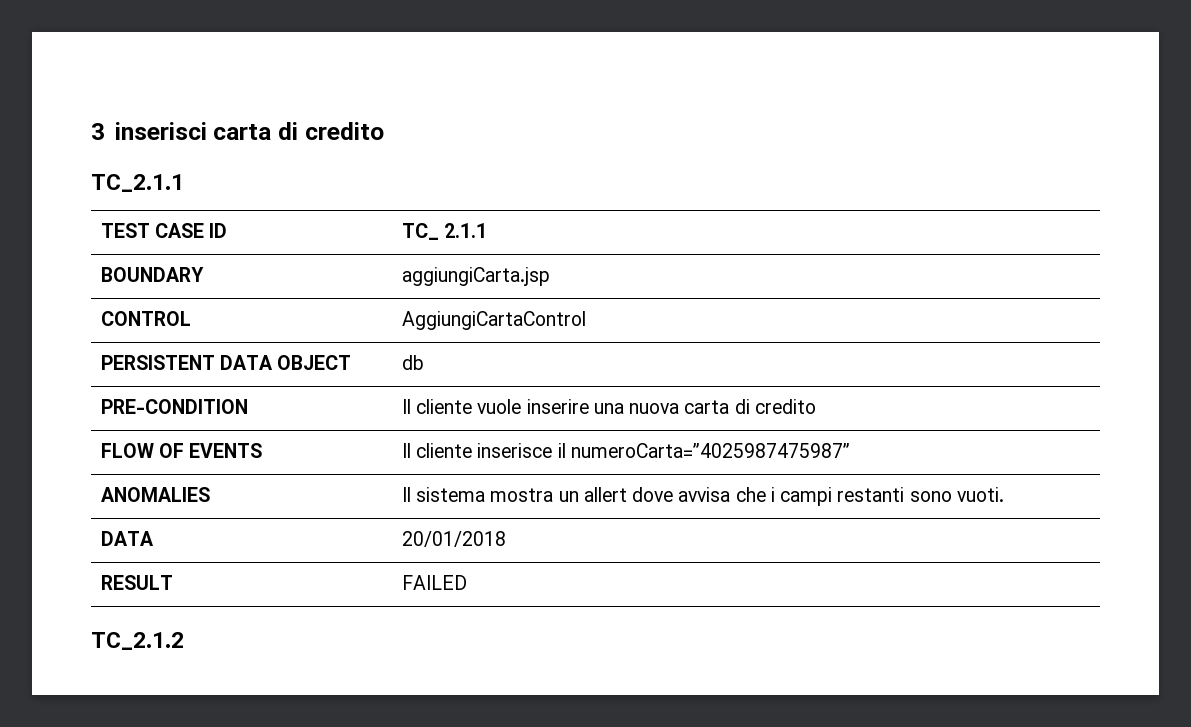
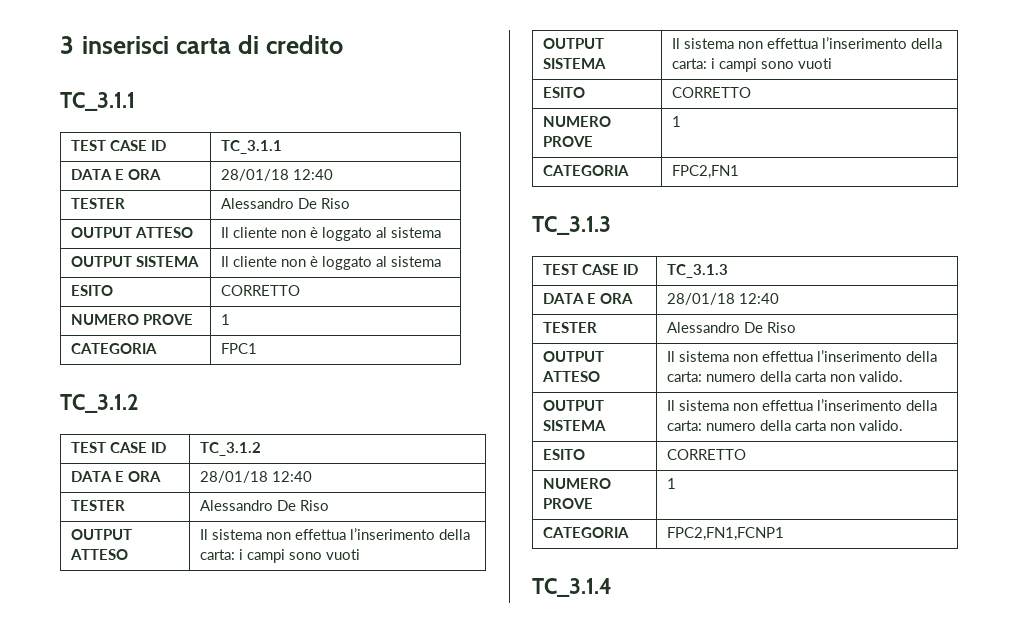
[91,174,184,192] [100,223,228,238] [401,223,488,240] [100,267,204,282] [401,267,550,286] [100,311,191,326] [401,311,586,330] [100,355,352,370] [401,355,424,370] [100,399,248,414] [401,399,816,414] [100,443,263,458] [401,443,850,458] [100,487,210,502] [401,487,1005,506] [100,531,154,546] [401,531,506,547] [100,575,173,590] [401,575,467,590] [91,632,184,650] TC_2.1.1 // TEST CASE ID | TC_ 2.1.1 // BOUNDARY | aggiungiCarta.jsp // CONTROL | AggiungiCartaControl // PERSISTENT DATA OBJECT | db // PRE-CONDITION | Il cliente vuole inserire una nuova carta di credito // FLOW OF EVENTS | Il cliente inserisce il numeroCarta=”4025987475987” // ANOMALIES | Il sistema mostra un allert dove avvisa che i campi restanti sono vuoti. // DATA | 20/01/2018 // RESULT | FAILED // TC_2.1.2 -> [60,92,135,111] [70,140,166,151] [220,140,282,154] [70,169,161,180] [220,169,333,181] [70,198,125,209] [220,198,350,209] [70,227,193,238] [220,227,441,241] [70,256,199,267] [220,256,441,270] [70,285,113,296] [220,285,300,296] [70,314,193,325] [220,314,230,325] [70,343,157,354] [220,343,257,354] [60,394,139,413] [70,442,166,453] [199,442,261,456] [70,471,161,482] [199,471,312,483] [70,500,125,511] [199,500,329,511] [70,529,132,540] [69,549,128,560] [199,528,470,540] [199,549,360,563] [542,38,604,49] [542,58,606,69] [671,37,942,49] [671,58,832,72] [542,87,585,98] [671,87,751,98] [542,116,611,127] [542,136,593,147] [671,116,681,127] [542,165,629,176] [671,165,739,179] [532,216,611,235] [542,264,638,275] [666,264,728,278] [542,293,633,304] [666,293,779,305] [542,322,597,333] [666,322,796,333] [542,351,604,362] [541,371,600,382] [666,350,937,362] [666,371,903,382] [542,400,604,411] [542,420,606,431] [666,399,937,411] [666,420,903,431] [542,449,585,460] [666,449,746,460] [542,478,611,489] [542,498,593,509] [666,478,676,489] [542,527,629,538] [666,527,784,541] [532,578,612,597] TC_3.1.1 // TEST CASE ID | TC_3.1.1 // DATA E ORA | 28/01/18 12:40 // TESTER | Alessandro De Riso // OUTPUT ATTESO | Il cliente non è loggato al sistema // OUTPUT SISTEMA | Il cliente non è loggato al sistema // ESITO | CORRETTO // NUMERO PROVE | 1 // CATEGORIA | FPC1 // TC_3.1.2 // TEST CASE ID | TC_3.1.2 // DATA E ORA | 28/01/18 12:40 // TESTER | Alessandro De Riso // OUTPUT ATTESO | Il sistema non effettua l’inserimento della carta: i campi sono vuoti // OUTPUT SISTEMA | Il sistema non effettua l’inserimento della carta: i campi sono vuoti // ESITO | CORRETTO // NUMERO PROVE | 1 // CATEGORIA | FPC2,FN1 // TC_3.1.3 // TEST CASE ID | TC_3.1.3 // DATA E ORA | 28/01/18 12:40 // TESTER | Alessandro De Riso // OUTPUT ATTESO | Il sistema non effettua l’inserimento della carta: numero della carta non valido. // OUTPUT SISTEMA | Il sistema non effettua l’inserimento della carta: numero della carta non valido. // ESITO | CORRETTO // NUMERO PROVE | 1 // CATEGORIA | FPC2,FN1,FCNP1 // TC_3.1.4

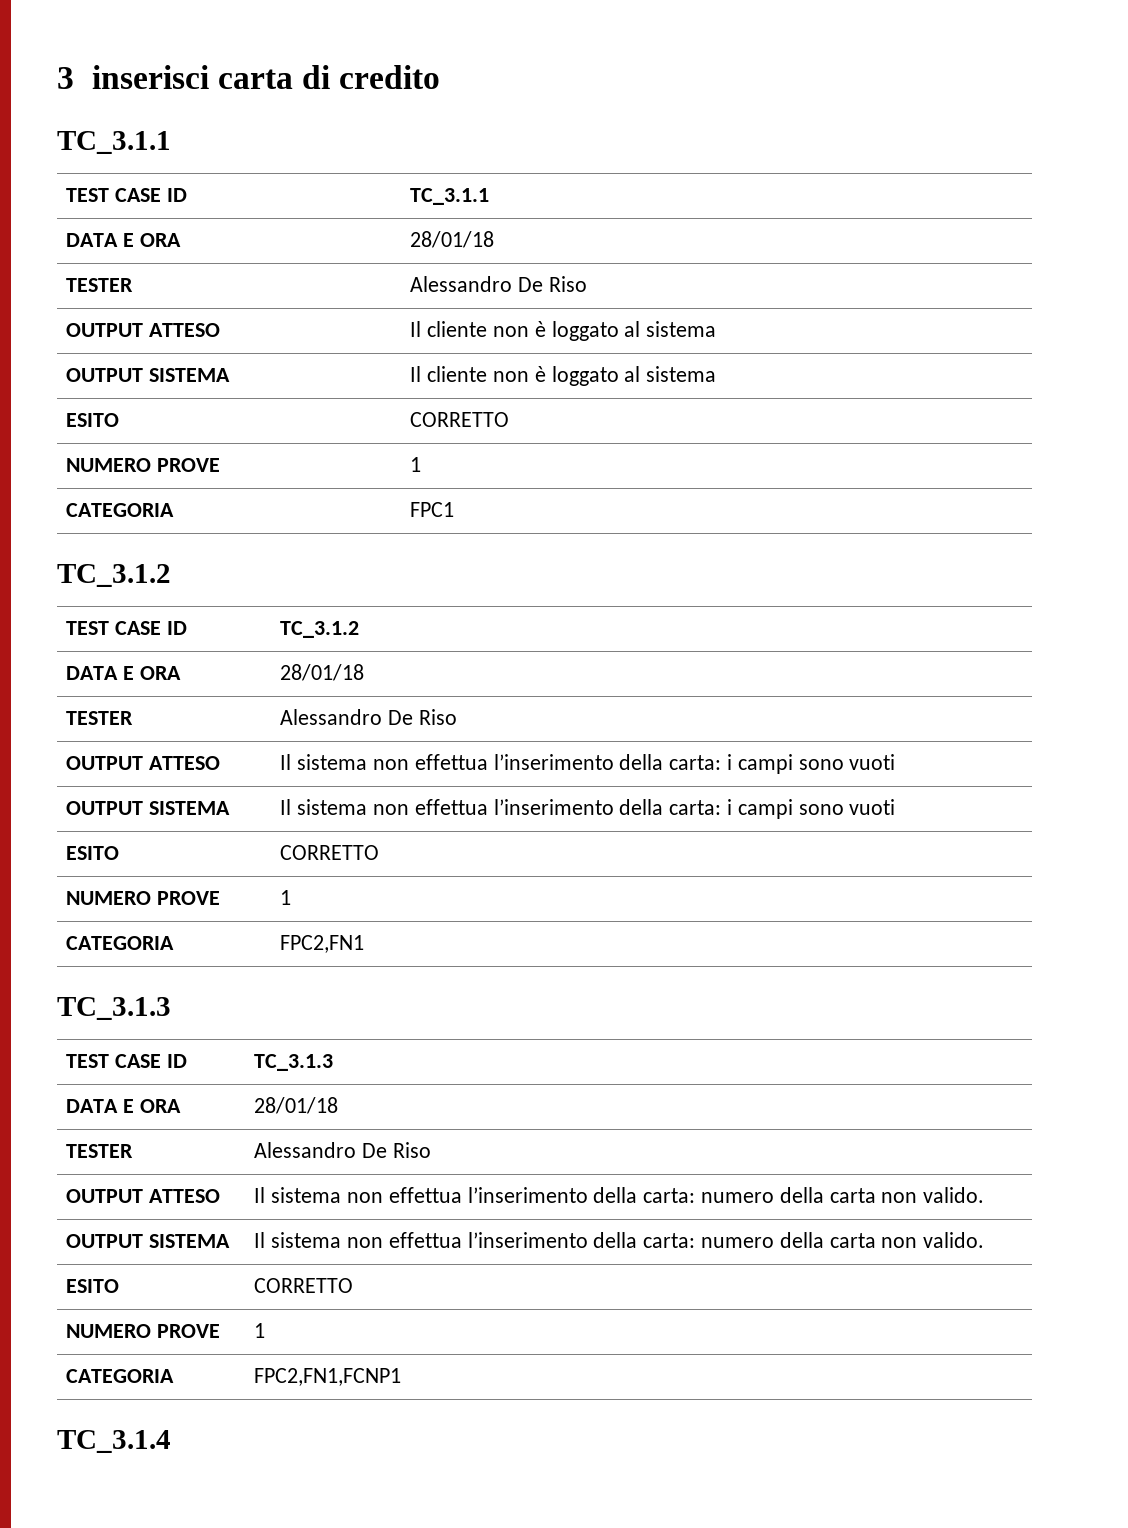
[292,169,333,180] 12:40 -> (495, 239) none
[271,471,312,482] 12:40 -> (365, 672) none
[738,293,779,304] 12:40 -> (339, 1105) none

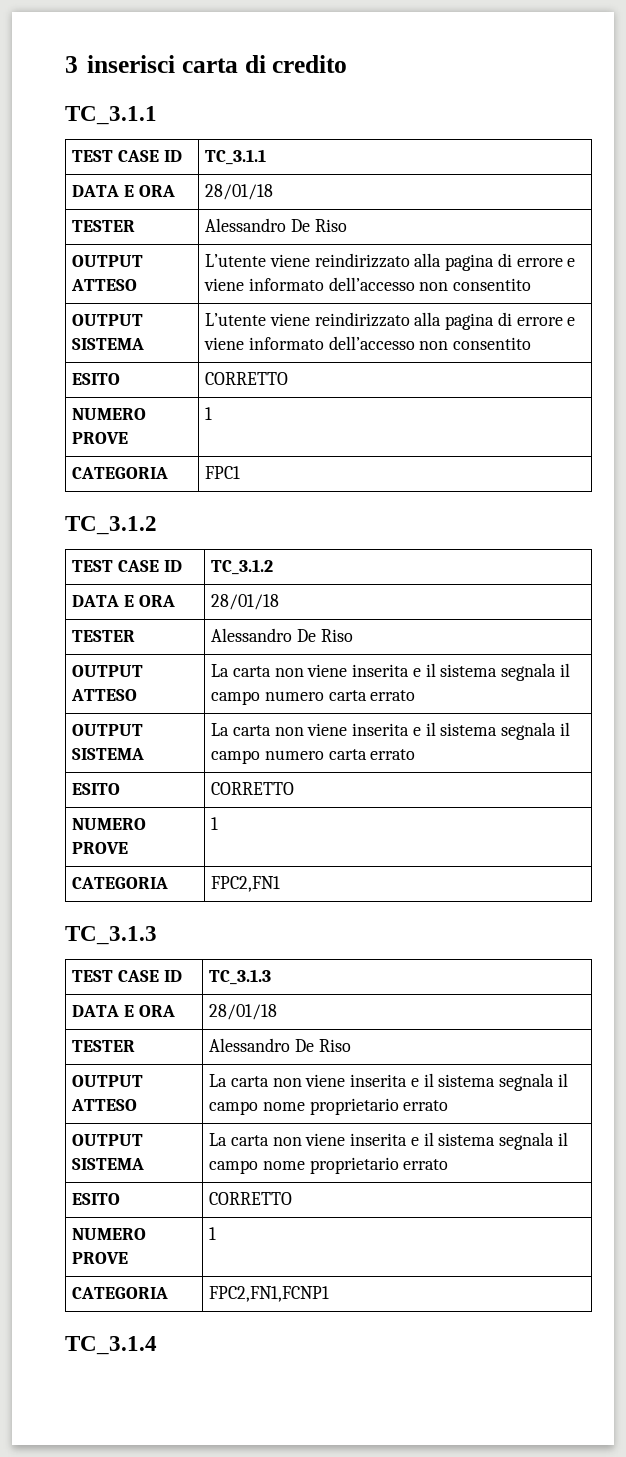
[410,321,717,341] [66,368,231,382] [410,366,717,386] Il cliente non è loggato al sistema // OUTPUT SISTEMA | Il cliente non è loggato al sistema -> [205,253,576,271] [204,277,532,291] [72,314,144,326] [72,338,145,350] [205,312,576,330] [204,336,532,350] L’utente viene reindirizzato alla pagina di errore e viene informato dell’accesso non consentito // OUTPUT SISTEMA | L’utente viene reindirizzato alla pagina di errore e viene informato dell’accesso non consentito
[280,754,896,774] [66,801,231,815] [280,799,896,819] Il sistema non effettua l’inserimento della carta: i campi sono vuoti // OUTPUT SISTEMA | Il sistema non effettua l’inserimento della carta: i campi sono vuoti -> [211,663,570,681] [211,690,416,705] [72,724,144,736] [72,748,145,760] [211,722,570,740] [211,749,416,764] La carta non viene inserita e il sistema segnala il campo numero carta errato // OUTPUT SISTEMA | La carta non viene inserita e il sistema segnala il campo numero carta errato
[254,1187,985,1203] [66,1234,231,1248] [254,1232,985,1248] Il sistema non effettua l’inserimento della carta: numero della carta non valido. // OUTPUT SISTEMA | Il sistema non effettua l’inserimento della carta: numero della carta non valido. -> [209,1073,568,1091] [209,1098,449,1115] [72,1134,144,1146] [72,1158,145,1170] [209,1132,568,1150] [209,1157,449,1174] La carta non viene inserita e il sistema segnala il campo nome proprietario errato // OUTPUT SISTEMA | La carta non viene inserita e il sistema segnala il campo nome proprietario errato

